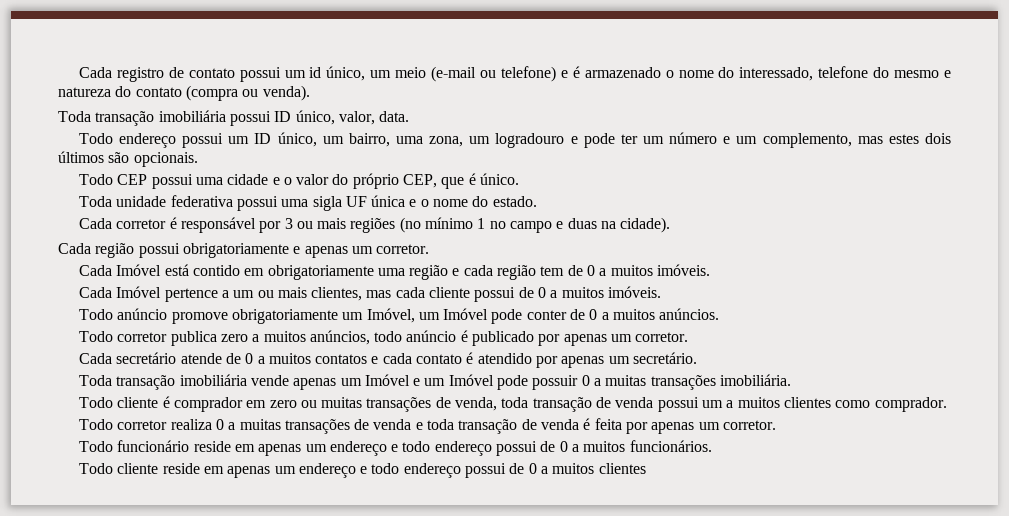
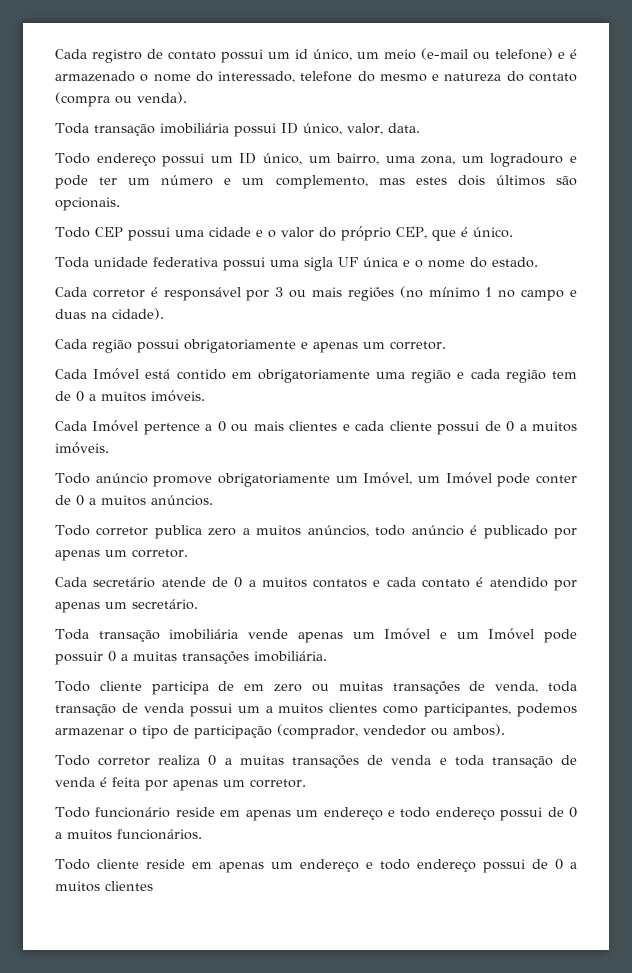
[233,287,392,301] um ou mais clientes, mas -> [217,421,350,432] 0 ou mais clientes e
[162,396,243,412] é comprador -> [151,681,235,695] participa de
[874,397,947,412] comprador. -> [424,703,577,717] [55,724,505,739] participantes, podemos armazenar o tipo de participação (comprador, vendedor ou ambos).

